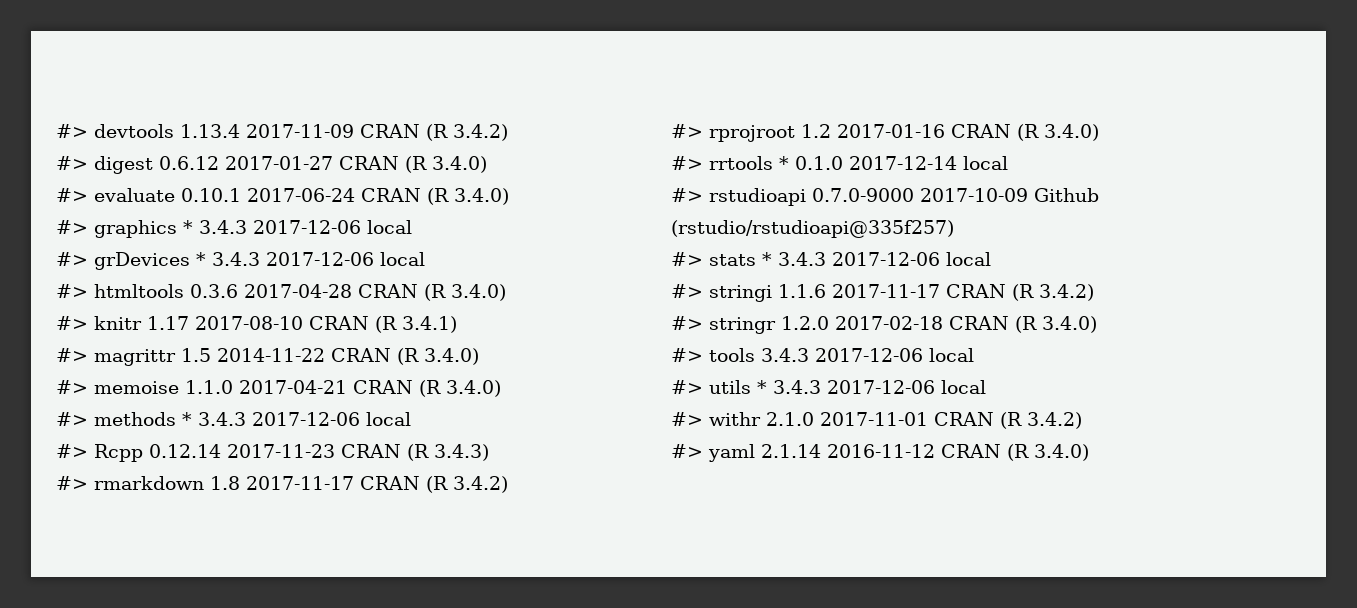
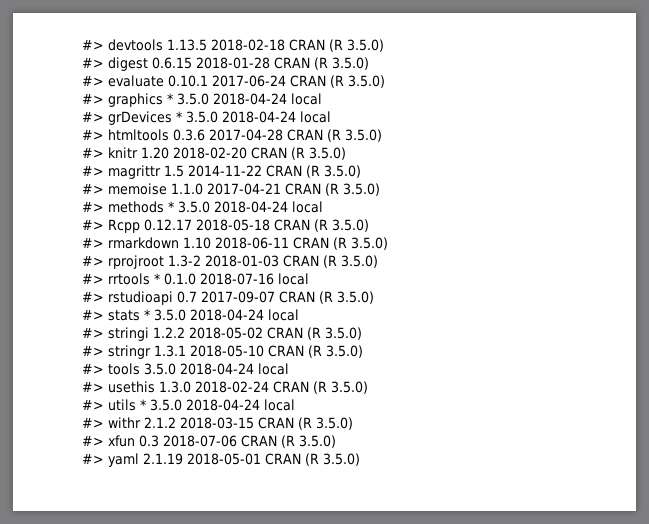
[180,124,508,141] 1.13.4 2017-11-09 CRAN (R 3.4.2) -> [167,39,384,52] 1.13.5 2018-02-18 CRAN (R 3.5.0)
[159,156,487,173] 0.6.12 2017-01-27 CRAN (R 3.4.0) -> [152,57,369,70] 0.6.15 2018-01-28 CRAN (R 3.5.0)
[454,188,509,205] 3.4.0) -> [348,75,385,88] 3.5.0)
[199,220,361,234] 3.4.3 2017-12-06 -> [177,93,287,105] 3.5.0 2018-04-24
[212,252,374,266] 3.4.3 2017-12-06 -> [186,111,296,123] 3.5.0 2018-04-24
[451,284,506,301] 3.4.0) -> [345,129,382,142] 3.5.0)
[147,316,457,333] 1.17 2017-08-10 CRAN (R 3.4.1) -> [141,147,346,160] 1.20 2018-02-20 CRAN (R 3.5.0)
[424,348,479,365] 3.4.0) -> [324,165,361,178] 3.5.0)
[446,380,501,397] 3.4.0) -> [343,183,380,196] 3.5.0)
[198,412,360,426] 3.4.3 2017-12-06 -> [178,201,288,213] 3.5.0 2018-04-24
[149,444,489,461] 0.12.14 2017-11-23 CRAN (R 3.4.3) -> [144,219,369,232] 0.12.17 2018-05-18 CRAN (R 3.5.0)
[210,476,508,493] 1.8 2017-11-17 CRAN (R 3.4.2) -> [183,237,388,250] 1.10 2018-06-11 CRAN (R 3.5.0)
[801,124,1099,141] 1.2 2017-01-16 CRAN (R 3.4.0) -> [168,255,378,268] 1.3-2 2018-01-03 CRAN (R 3.5.0)
[849,156,957,170] 2017-12-14 -> [200,273,274,285] 2018-07-16
[812,188,1099,202] [671,220,954,238] 0.7.0-9000 2017-10-09 Github (rstudio/rstudioapi@335f257) -> [177,291,374,304] 0.7 2017-09-07 CRAN (R 3.5.0)
[778,252,940,266] 3.4.3 2017-12-06 -> [154,309,264,321] 3.5.0 2018-04-24
[778,284,1094,301] 1.1.6 2017-11-17 CRAN (R 3.4.2) -> [153,327,362,340] 1.2.2 2018-05-02 CRAN (R 3.5.0)
[781,316,1097,333] 1.2.0 2017-02-18 CRAN (R 3.4.0) -> [154,345,363,358] 1.3.1 2018-05-10 CRAN (R 3.5.0)
[761,348,974,362] 3.4.3 2017-12-06 local -> [144,363,289,375] [82,381,368,394] 3.5.0 2018-04-24 local // #> usethis 1.3.0 2018-02-24 CRAN (R 3.5.0)
[773,380,935,394] 3.4.3 2017-12-06 -> [150,399,260,411] 3.5.0 2018-04-24
[766,412,1082,429] 2.1.0 2017-11-01 CRAN (R 3.4.2) -> [144,417,353,430] [82,435,336,448] 2.1.2 2018-03-15 CRAN (R 3.5.0) // #> xfun 0.3 2018-07-06 CRAN (R 3.5.0)
[761,444,1089,461] 2.1.14 2016-11-12 CRAN (R 3.4.0) -> [143,453,360,466] 2.1.19 2018-05-01 CRAN (R 3.5.0)

